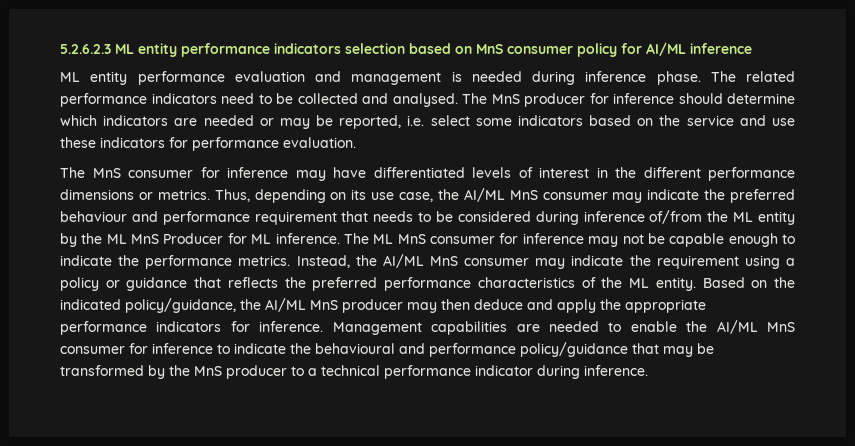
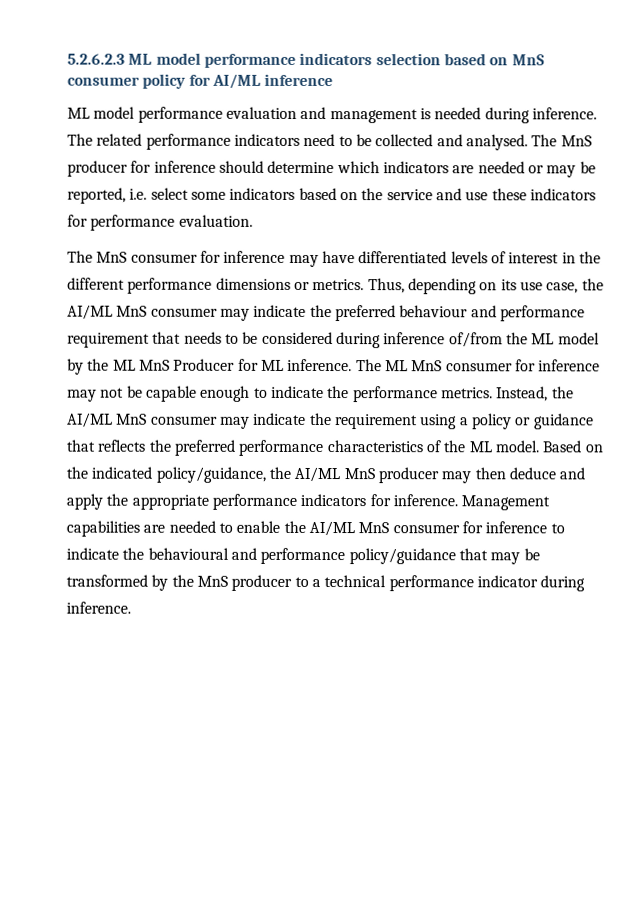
[138,43,177,57] entity -> [155,52,201,65] model
[90,71,128,85] entity -> [93,106,136,119] model
[585,71,701,85] inference phase. -> [531,107,597,120] inference.
[758,211,795,225] entity -> [557,332,600,345] model
[655,277,696,291] entity. -> [494,440,540,453] model.

